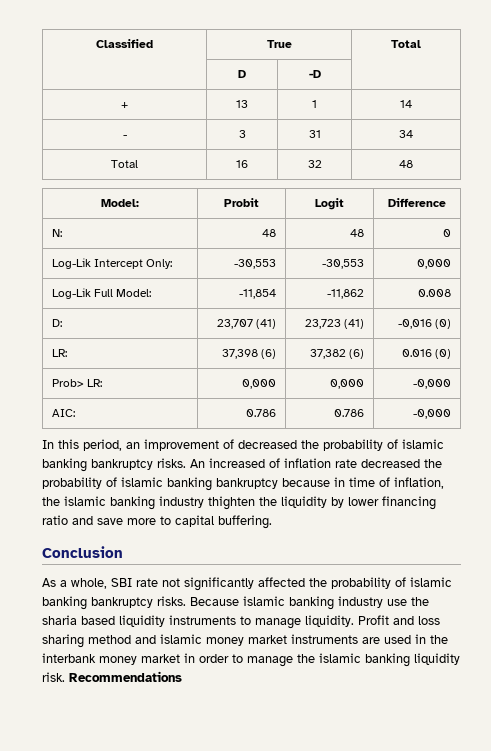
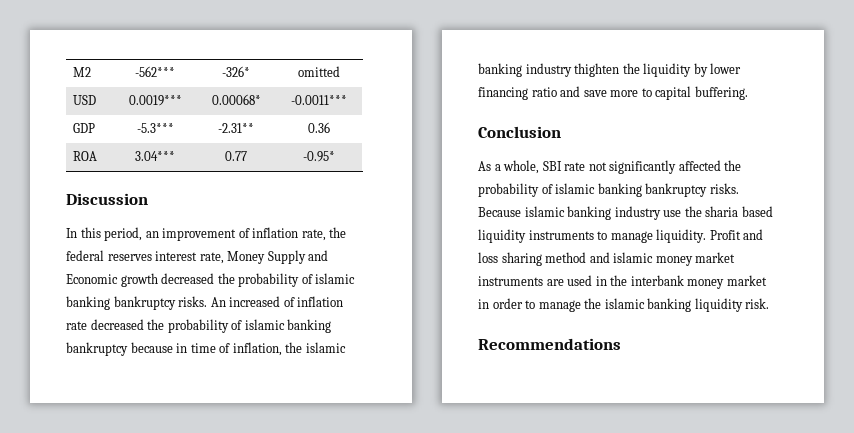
[96,39,153,48] [266,40,292,48] [391,40,421,48] [238,70,246,78] [308,70,321,78] [121,102,128,108] [236,100,248,108] [312,100,317,108] [400,100,412,108] [122,135,127,138] [238,130,246,138] [308,130,321,138] [399,130,413,138] [111,160,138,168] [236,160,248,168] [307,160,322,168] [399,160,413,168] [101,199,139,207] [224,198,259,207] [315,198,344,210] [388,198,446,207] [52,229,63,237] [261,229,276,237] [349,229,364,237] [442,229,451,237] [52,258,173,269] [233,259,276,269] [321,259,364,269] [416,259,451,269] [52,288,152,299] [238,289,276,299] [326,289,364,299] [417,289,451,297] [52,319,63,327] [216,319,276,329] [304,319,364,329] [397,319,451,329] [52,349,68,357] [221,349,276,359] [309,349,364,359] [401,349,451,359] [52,379,103,387] [241,379,276,389] [329,379,364,389] [412,379,451,389] [52,409,76,417] [245,409,276,417] [333,409,364,417] [412,409,451,419] Classified | True | Total // | D | -D | // + | 13 | 1 | 14 // - | 3 | 31 | 34 // Total | 16 | 32 | 48 // Model: | Probit | Logit | Difference // N: | 48 | 48 | 0 // Log-Lik Intercept Only: | -30,553 | -30,553 | 0,000 // Log-Lik Full Model: | -11,854 | -11,862 | 0.008 // D: | 23,707 (41) | 23,723 (41) | -0,016 (0) // LR: | 37,398 (6) | 37,382 (6) | 0.016 (0) // Prob> LR: | 0,000 | 0,000 | -0,000 // AIC: | 0.786 | 0.786 | -0,000 -> [72,67,91,77] [135,66,175,77] [222,66,250,77] [298,66,340,77] [72,95,96,105] [128,95,182,106] [211,94,261,105] [291,95,347,105] [72,123,95,133] [136,123,174,133] [218,123,254,133] [308,122,330,133] [72,151,97,161] [135,151,175,161] [225,151,247,161] [303,151,335,162] [66,193,148,205] M2 | -562*** | -326* | omitted // USD | 0.0019*** | 0.00068* | -0.0011*** // GDP | -5.3*** | -2.31** | 0.36 // ROA | 3.04*** | 0.77 | -0.95* // Discussion
(234, 444) none -> [252,227,347,241] [66,250,329,264] [66,273,158,287] inflation rate, the federal reserves interest rate, Money Supply and Economic growth
(65, 677) none -> (770, 303) //

